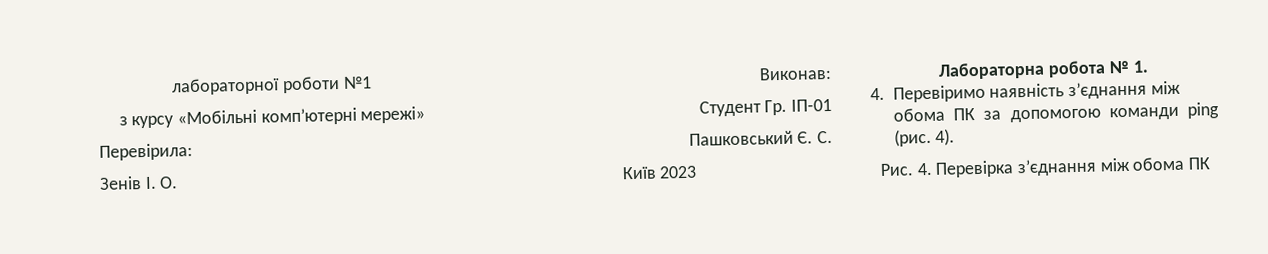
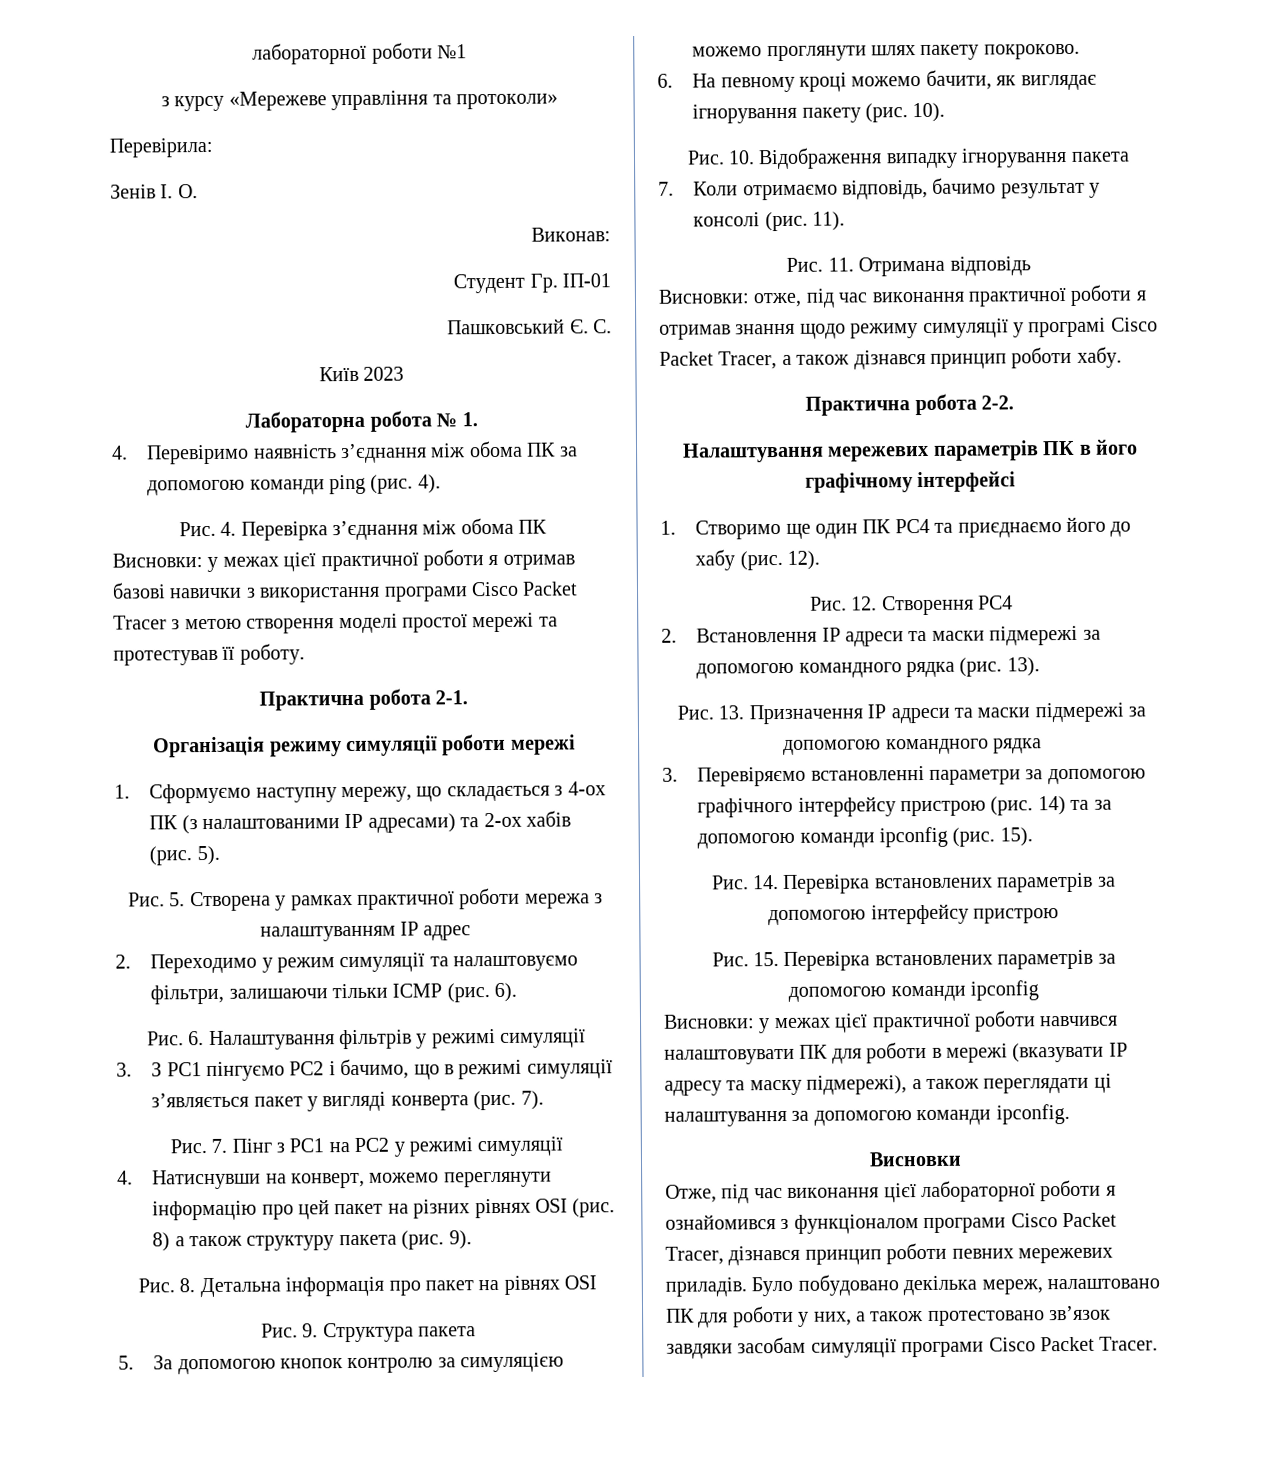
[177,106,426,126] «Мобільні комп’ютерні мережі» -> [228,90,558,111] «Мережеве управління та протоколи»
(1211, 163) none -> [112,549,575,572] [112,581,579,603] [113,612,558,634] [113,643,305,666] [259,688,468,711] [153,733,576,758] [114,781,606,804] [149,810,571,835] [149,845,220,866] [127,887,604,912] [259,921,472,942] [115,952,579,974] [150,982,518,1005] [146,1028,587,1051] [116,1058,613,1082] [151,1090,544,1112] [169,1136,564,1157] [117,1169,552,1190] [152,1198,616,1221] [152,1230,472,1252] [137,1275,598,1298] [260,1322,477,1343] [118,1352,565,1375] [692,43,1080,62] [657,69,1097,93] [692,102,946,124] [686,147,1130,170] [658,177,1101,201] [693,211,845,232] [786,256,1031,277] [658,284,1146,308] [659,317,1158,340] [659,346,1122,370] [805,393,1014,416] [682,439,1138,463] [804,471,1017,493] [660,516,1132,540] [695,549,820,571] [809,595,1014,616] [661,625,1101,647] [696,657,1040,679] [676,702,1147,725] [783,738,1042,755] [662,766,1146,787] [697,796,1112,818] [697,826,1033,849] [710,872,1116,894] [768,903,1059,926] [711,949,1116,971] [788,980,1039,1002] [663,1010,1119,1034] [664,1041,1128,1065] [664,1073,1112,1096] [664,1103,1070,1127] [868,1151,962,1167] [665,1179,1116,1204] [665,1212,1117,1234] [665,1242,1113,1266] [665,1274,1160,1297] [666,1305,1112,1328] [666,1336,1159,1359] // Висновки: у межах цієї практичної роботи я отримав базові навички з використання програми Cisco Packet Tracer з метою створення моделі простої мережі та протестував її роботу. // Практична робота 2-1. // Організація режиму симуляції роботи мережі // 1. Сформуємо наступну мережу, що складається з 4-ох ПК (з налаштованими IP адресами) та 2-ох хабів (рис. 5). // Рис. 5. Створена у рамках практичної роботи мережа з налаштуванням IP адрес // 2. Переходимо у режим симуляції та налаштовуємо фільтри, залишаючи тільки ICMP (рис. 6). // Рис. 6. Налаштування фільтрів у режимі симуляції // 3. З PC1 пінгуємо PC2 і бачимо, що в режимі симуляції з’являється пакет у вигляді конверта (рис. 7). // Рис. 7. Пінг з PC1 на PC2 у режимі симуляції // 4. Натиснувши на конверт, можемо переглянути інформацію про цей пакет на різних рівнях OSI (рис. 8) а також структуру пакета (рис. 9). // Рис. 8. Детальна інформація про пакет на рівнях OSI // Рис. 9. Структура пакета // 5. За допомогою кнопок контролю за симуляцією можемо проглянути шлях пакету покроково. // 6. На певному кроці можемо бачити, як виглядає ігнорування пакету (рис. 10). // Рис. 10. Відображення випадку ігнорування пакета // 7. Коли отримаємо відповідь, бачимо результат у консолі (рис. 11). // Рис. 11. Отримана відповідь // Висновки: отже, під час виконання практичної роботи я отримав знання щодо режиму симуляції у програмі Cisco Packet Tracer, а також дізнався принцип роботи хабу. // Практична робота 2-2. // Налаштування мережевих параметрів ПК в його графічному інтерфейсі // 1. Створимо ще один ПК PC4 та приєднаємо його до хабу (рис. 12). // Рис. 12. Створення PC4 // 2. Встановлення IP адреси та маски підмережі за допомогою командного рядка (рис. 13). // Рис. 13. Призначення IP адреси та маски підмережі за допомогою командного рядка // 3. Перевіряємо встановленні параметри за допомогою графічного інтерфейсу пристрою (рис. 14) та за допомогою команди ipconfig (рис. 15). // Рис. 14. Перевірка встановлених параметрів за допомогою інтерфейсу пристрою // Рис. 15. Перевірка встановлених параметрів за допомогою команди ipconfig // Висновки: у межах цієї практичної роботи навчився налаштовувати ПК для роботи в мережі (вказувати IP адресу та маску підмережі), а також переглядати ці налаштування за допомогою команди ipconfig. // Висновки // Отже, під час виконання цієї лабораторної роботи я ознайомився з функціоналом програми Cisco Packet Tracer, дізнався принцип роботи певних мережевих приладів. Було побудовано декілька мереж, налаштовано ПК для роботи у них, а також протестовано зв’язок завдяки засобам симуляції програми Cisco Packet Tracer.

